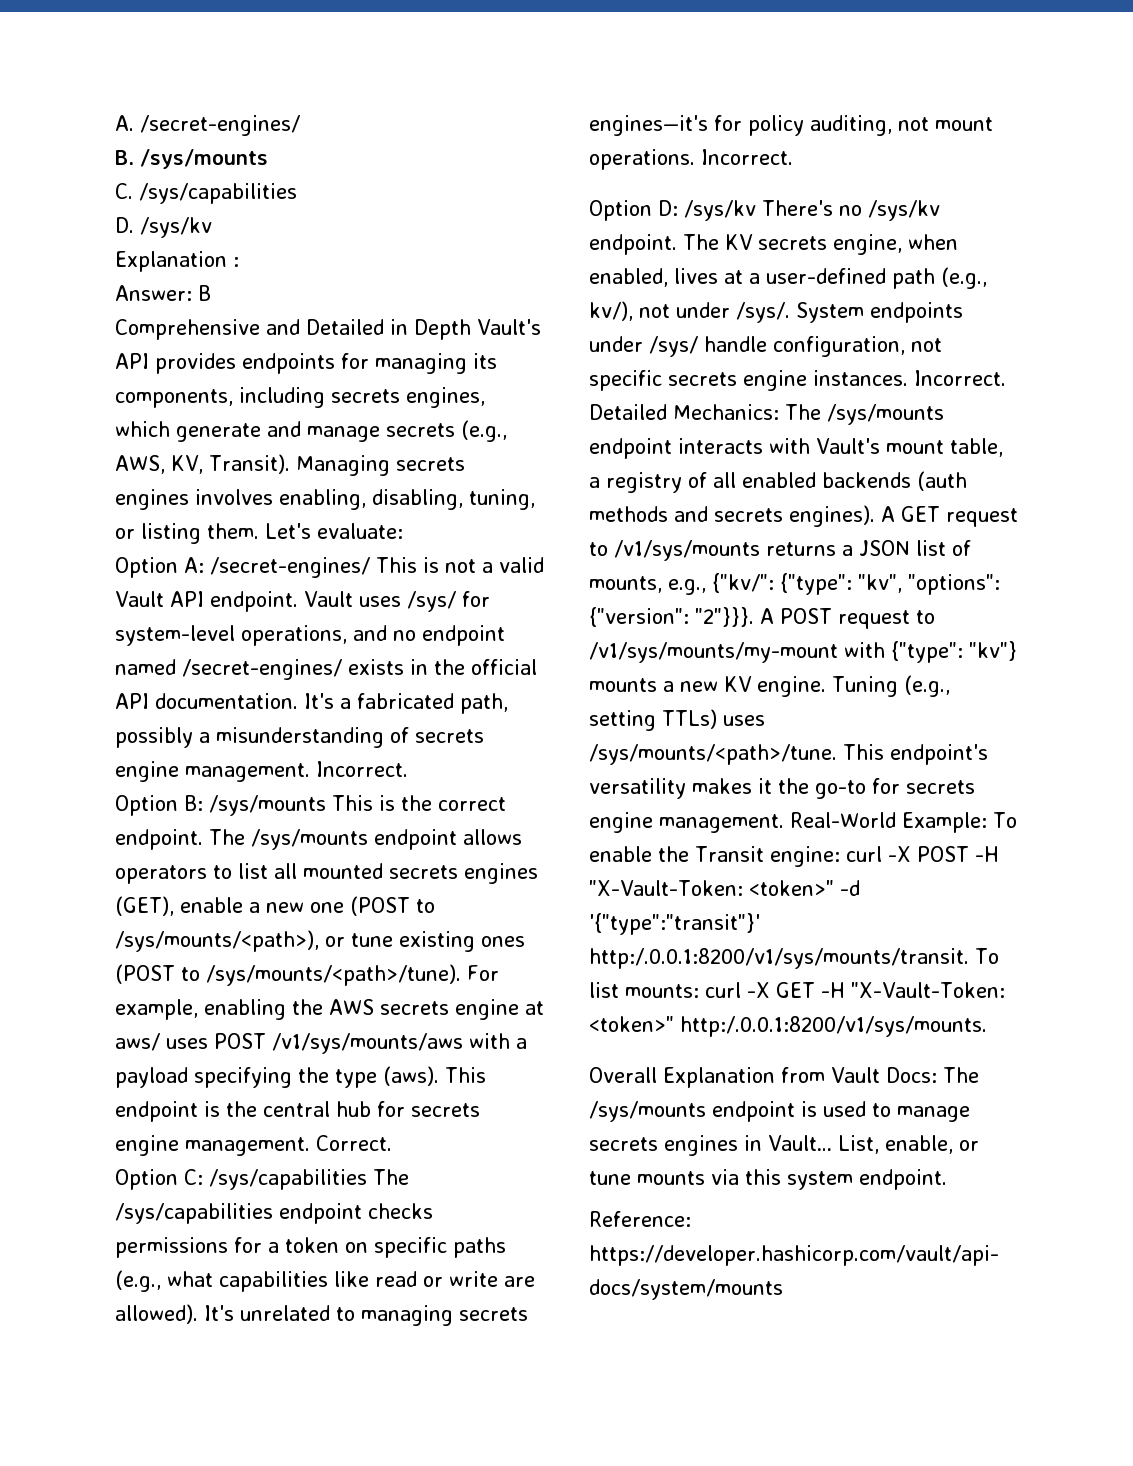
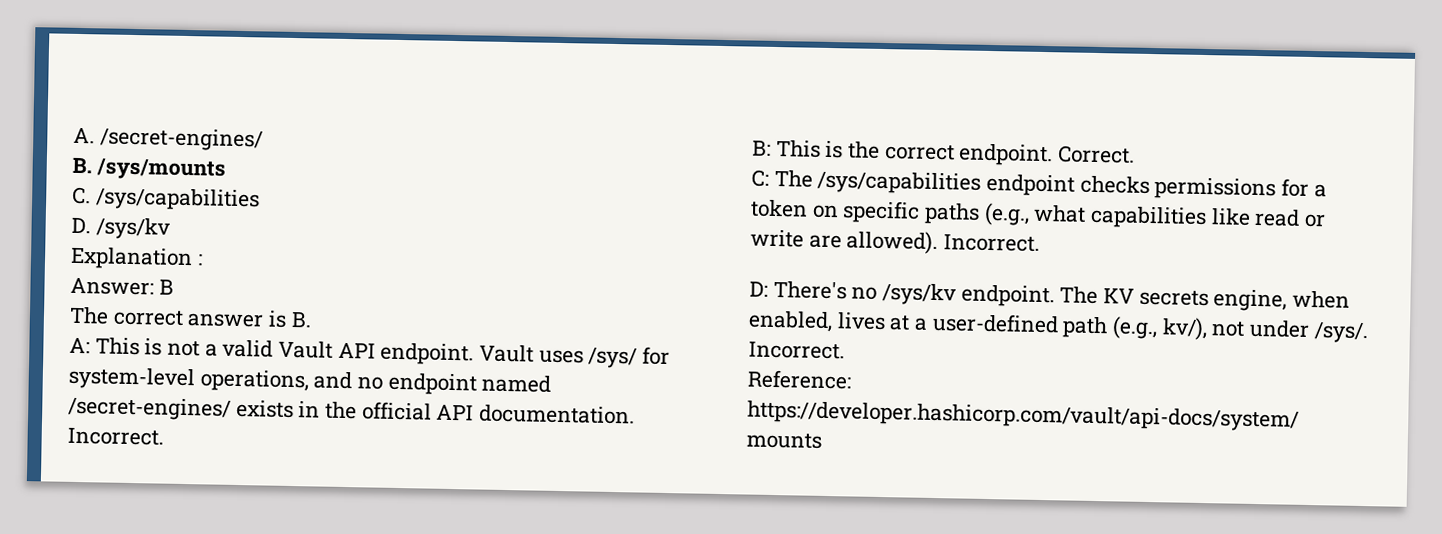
[115,319,541,340] [115,353,497,374] [115,387,485,408] [115,420,507,442] [115,454,465,476] [115,489,535,510] [115,523,403,544] [115,557,370,578] Comprehensive and Detailed in Depth Vault's API provides endpoints for managing its components, including secrets engines, which generate and manage secrets (e.g., AWS, KV, Transit). Managing secrets engines involves enabling, disabling, tuning, or listing them. Let's evaluate: // Option A: /secret-engines/ -> [69,306,312,328] [69,337,90,354] The correct answer is B. // A:
[304,693,508,714] [115,727,484,748] [115,761,408,782] [115,795,326,816] It's a fabricated path, possibly a misunderstanding of secrets engine management. Incorrect. // Option B: /sys/mounts -> [67,427,164,446] [752,140,771,156] Incorrect. // B:
[209,829,522,850] [115,863,538,884] [115,896,435,916] [115,930,525,952] [115,964,499,986] [115,999,544,1020] [115,1033,527,1054] [115,1066,486,1088] [115,1101,480,1122] [115,1135,392,1156] [115,1169,367,1190] The /sys/mounts endpoint allows operators to list all mounted secrets engines (GET), enable a new one (POST to /sys/mounts/<path>), or tune existing ones (POST to /sys/mounts/<path>/tune). For example, enabling the AWS secrets engine at aws/ uses POST /v1/sys/mounts/aws with a payload specifying the type (aws). This endpoint is the central hub for secrets engine management. Correct. // Option C: /sys/capabilities -> [1058,145,1136,164] [751,169,769,187] Correct. // C:
[204,1305,528,1326] [589,115,993,136] [589,149,793,170] [589,200,756,221] It's unrelated to managing secrets engines—it's for policy auditing, not mount operations. Incorrect. // Option D: /sys/kv -> [943,234,1041,252] [749,281,768,297] Incorrect. // D:
[796,302,963,323] [589,336,942,357] [589,370,1006,391] [589,404,944,425] [589,438,1003,459] [589,471,967,493] [589,505,1018,527] [589,540,971,561] [589,573,1000,595] [589,607,935,629] [589,641,1017,663] [589,675,950,697] [589,709,765,731] [589,744,988,765] [589,778,975,799] [589,812,1017,833] [589,846,999,867] [589,880,860,896] [589,913,760,935] [589,948,999,969] [589,982,1005,998] [589,1016,987,1037] [589,1067,979,1088] [589,1101,970,1122] [589,1135,979,1156] [589,1169,947,1190] System endpoints under /sys/ handle configuration, not specific secrets engine instances. Incorrect. Detailed Mechanics: The /sys/mounts endpoint interacts with Vault's mount table, a registry of all enabled backends (auth methods and secrets engines). A GET request to /v1/sys/mounts returns a JSON list of mounts, e.g., {"kv/": {"type": "kv", "options": {"version": "2"}}}. A POST request to /v1/sys/mounts/my-mount with {"type": "kv"} mounts a new KV engine. Tuning (e.g., setting TTLs) uses /sys/mounts/<path>/tune. This endpoint's versatility makes it the go-to for secrets engine management. Real-World Example: To enable the Transit engine: curl -X POST -H "X-Vault-Token: <token>" -d '{"type":"transit"}' http:/.0.0.1:8200/v1/sys/mounts/transit. To list mounts: curl -X GET -H "X-Vault-Token: <token>" http:/.0.0.1:8200/v1/sys/mounts. // Overall Explanation from Vault Docs: The /sys/mounts endpoint is used to manage secrets engines in Vault… List, enable, or tune mounts via this system endpoint. -> [748,341,845,360] Incorrect.

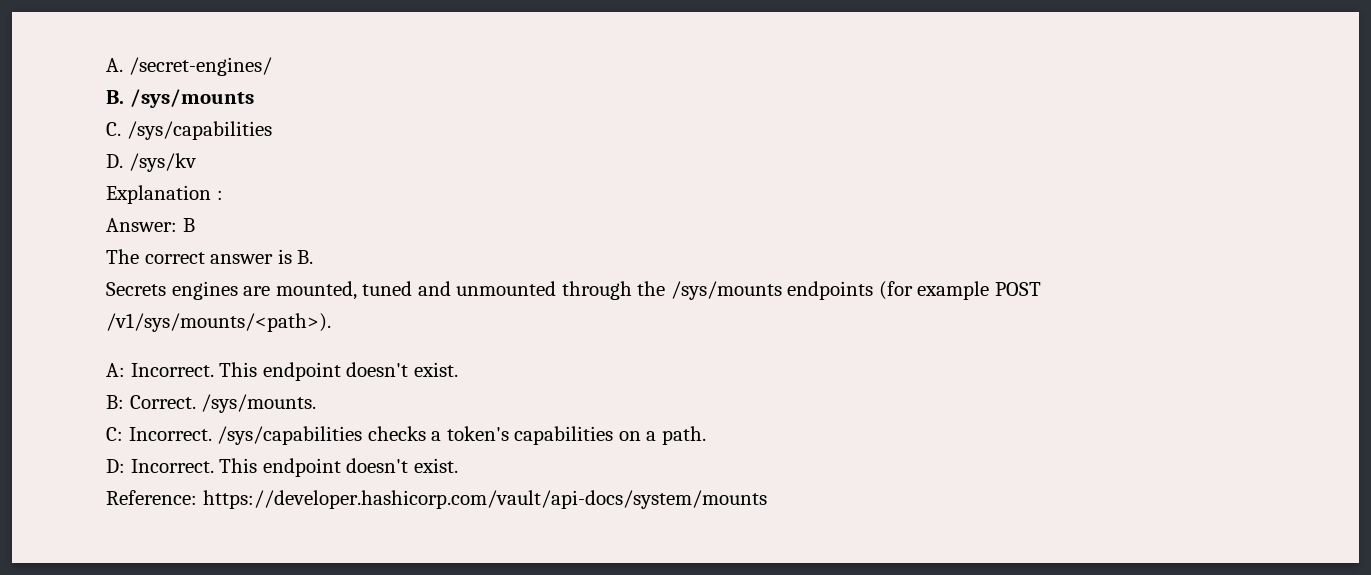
[69,337,671,369] [68,366,552,396] [68,396,636,425] [67,427,164,446] [752,139,1054,167] A: This is not a valid Vault API endpoint. Vault uses /sys/ for system-level operations, and no endpoint named /secret-engines/ exists in the official API documentation. Incorrect. // B: This is the correct endpoint. -> [106,281,1041,300] [106,313,331,332] [106,362,458,381] [106,395,124,409] Secrets engines are mounted, tuned and unmounted through the /sys/mounts endpoints (for example POST /v1/sys/mounts/<path>). // A: Incorrect. This endpoint doesn't exist. // B:
(1136, 154) none -> [201,394,317,413] /sys/mounts.
[773,169,1327,201] [750,199,1327,230] [750,229,1041,255] [749,280,1351,312] [748,310,1369,344] [748,341,845,360] The /sys/capabilities endpoint checks permissions for a token on specific paths (e.g., what capabilities like read or write are allowed). Incorrect. // D: There's no /sys/kv endpoint. The KV secrets engine, when enabled, lives at a user-defined path (e.g., kv/), not under /sys/. Incorrect. -> [128,426,706,445] [106,458,458,477] Incorrect. /sys/capabilities checks a token's capabilities on a path. // D: Incorrect. This endpoint doesn't exist.

